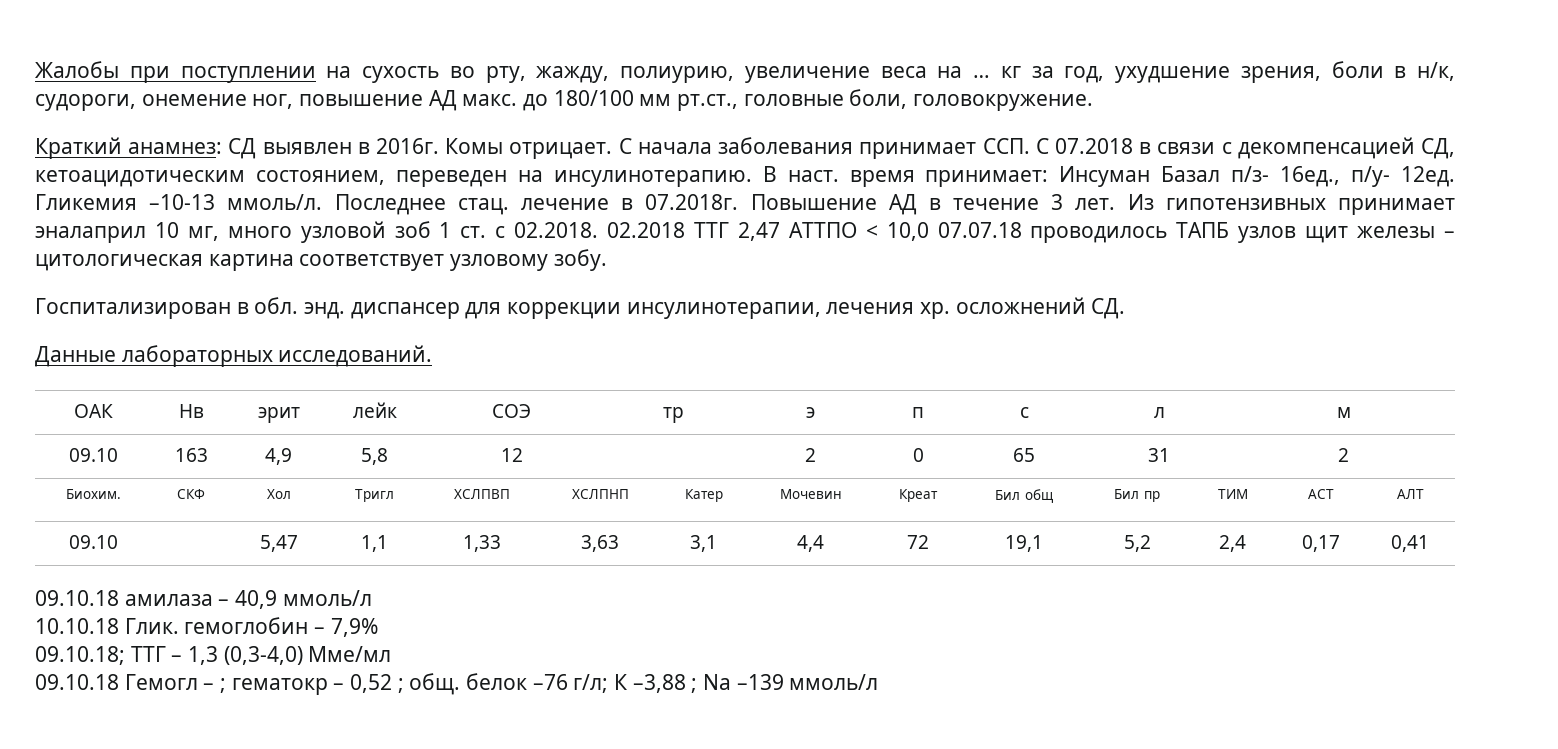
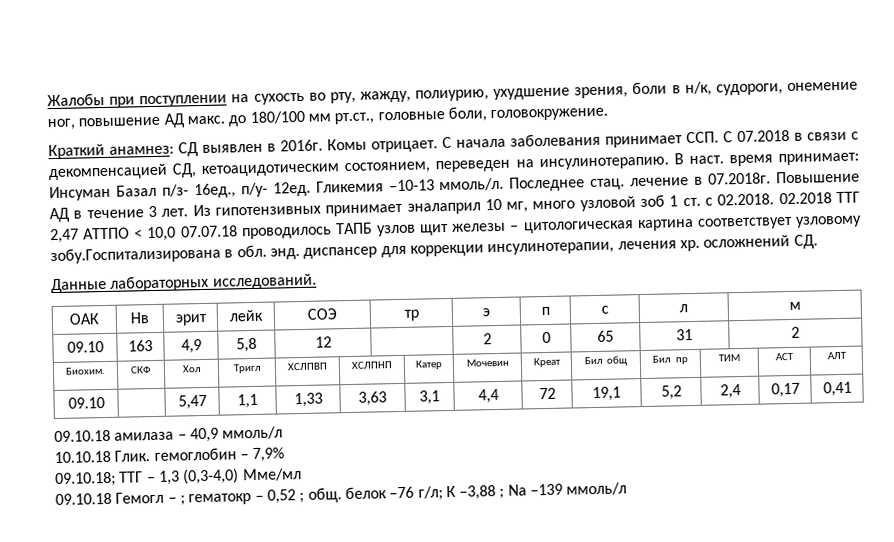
[744,66,1105,83] увеличение веса на … кг за год, -> (490, 95) none
[553,249,607,271] [35,298,231,319] зобу. // Госпитализирован -> [50,245,221,265] зобу.Госпитализирована

